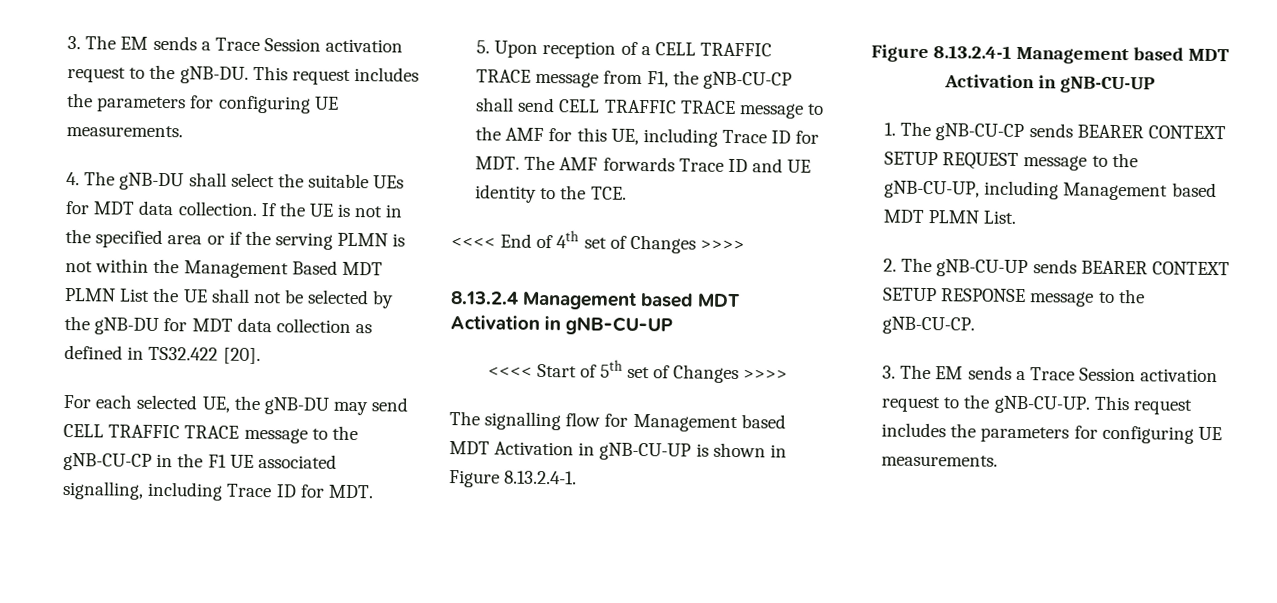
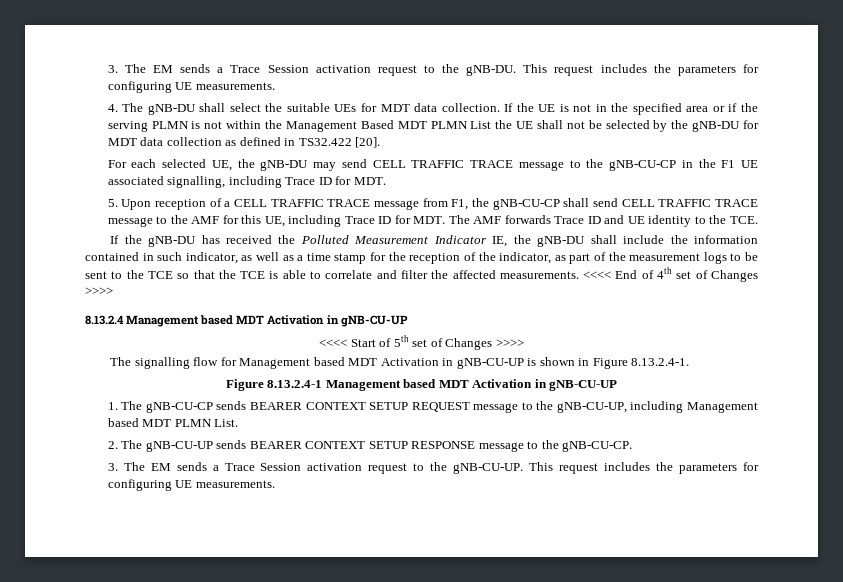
(627, 193) none -> [110,235,758,247] [85,252,758,264] [85,270,579,279] If the gNB-DU has received the Polluted Measurement Indicator IE, the gNB-DU shall include the information contained in such indicator, as well as a time stamp for the reception of the indicator, as part of the measurement logs to be sent to the TCE so that the TCE is able to correlate and filter the affected measurements.

